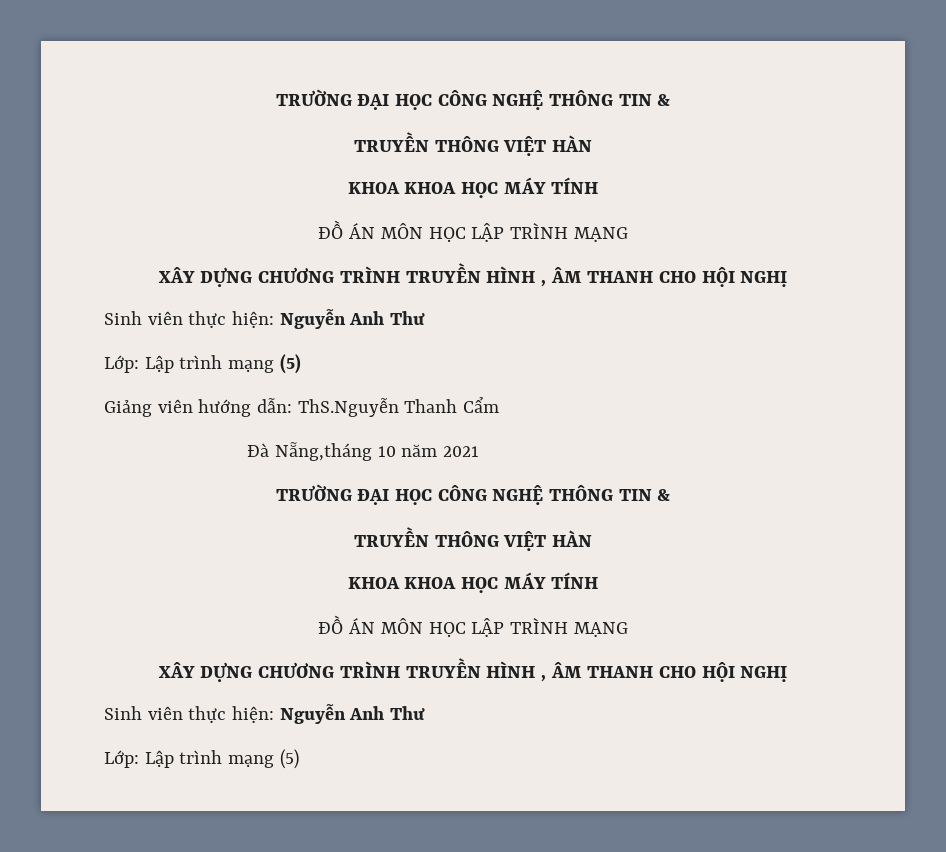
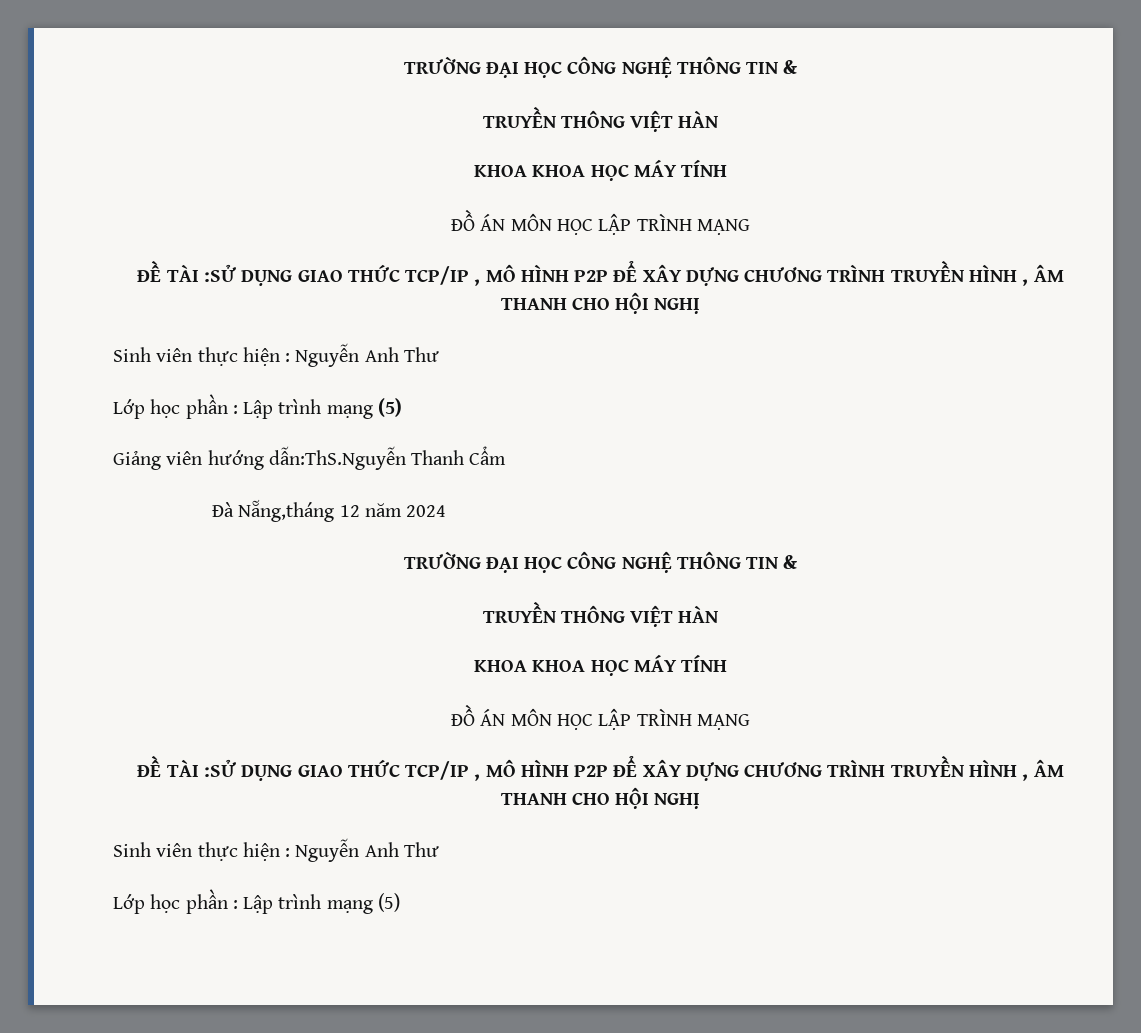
(628, 234) none -> [137,260,638,286] ĐỀ TÀI :SỬ DỤNG GIAO THỨC TCP/IP , MÔ HÌNH P2P ĐỂ
[232,309,426,329] [104,355,139,373] hiện: Nguyễn Anh Thư // Lớp: -> [242,343,439,367] [113,394,238,419] hiện : Nguyễn Anh Thư // Lớp học phần :
[257,398,399,417] dẫn: ThS.Nguyễn -> [268,446,406,470] dẫn:ThS.Nguyễn
[377,444,480,457] 10 năm 2021 -> [339,503,447,517] 12 năm 2024
(628, 629) none -> [137,755,638,781] ĐỀ TÀI :SỬ DỤNG GIAO THỨC TCP/IP , MÔ HÌNH P2P ĐỂ
[232,704,426,724] [104,750,139,768] hiện: Nguyễn Anh Thư // Lớp: -> [242,838,439,862] [113,889,238,914] hiện : Nguyễn Anh Thư // Lớp học phần :

